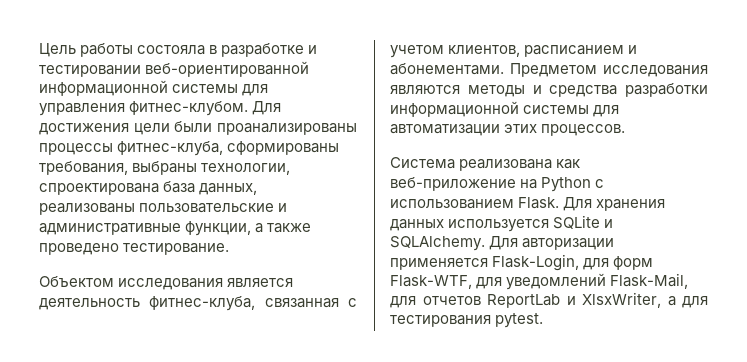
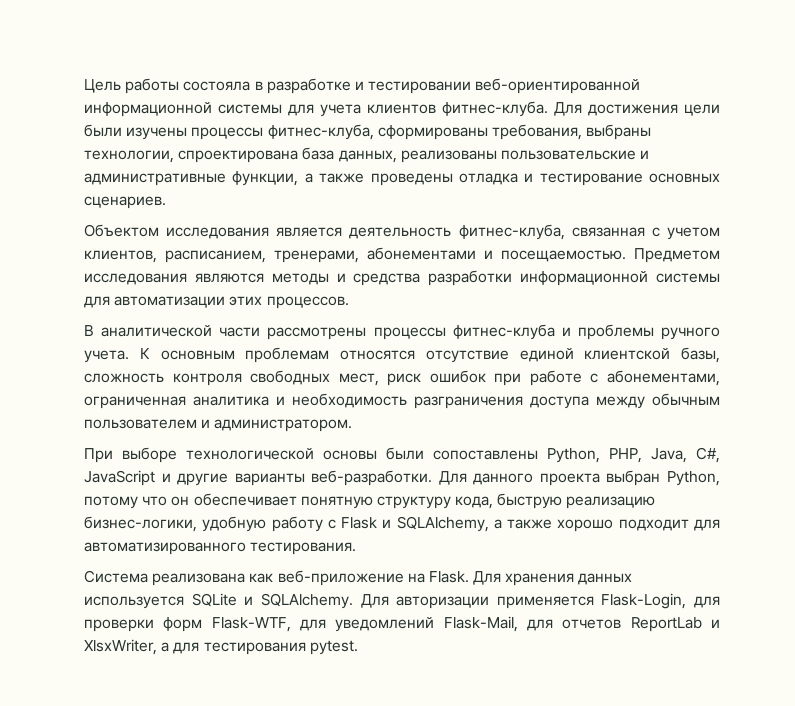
[39,101,249,116] управления фитнес-клубом. -> [320,101,548,117] учета клиентов фитнес-клуба.
[217,123,358,135] проанализированы -> [126,127,188,140] изучены
[39,243,230,255] проведено тестирование. -> [370,173,720,186] [84,196,166,209] проведены отладка и тестирование основных сценариев.
[524,45,638,57] [390,63,504,75] расписанием и абонементами. -> [165,247,626,263] расписанием, тренерами, абонементами и посещаемостью.
(626, 130) none -> [84,324,720,340] [84,347,720,363] [84,370,720,386] [84,393,720,409] [84,419,353,432] [84,447,720,463] [84,470,720,486] [84,493,656,509] [84,516,720,532] [84,542,357,555] // В аналитической части рассмотрены процессы фитнес-клуба и проблемы ручного учета. К основным проблемам относятся отсутствие единой клиентской базы, сложность контроля свободных мест, риск ошибок при работе с абонементами, ограниченная аналитика и необходимость разграничения доступа между обычным пользователем и администратором. // При выборе технологической основы были сопоставлены Python, PHP, Java, C#, JavaScript и другие варианты веб-разработки. Для данного проекта выбран Python, потому что он обеспечивает понятную структуру кода, быструю реализацию бизнес-логики, удобную работу с Flask и SQLAlchemy, а также хорошо подходит для автоматизированного тестирования.
[541,177,605,192] [390,199,514,209] Python с использованием -> (425, 578) none
(610, 264) none -> [84,619,154,632] проверки

